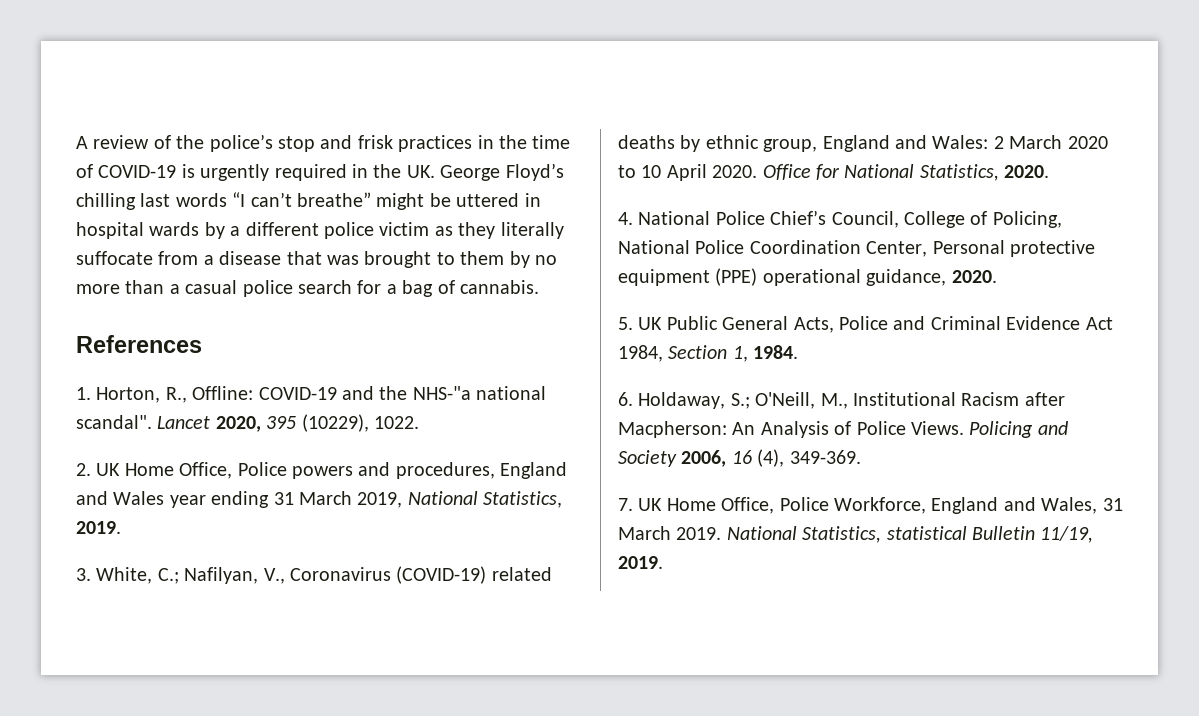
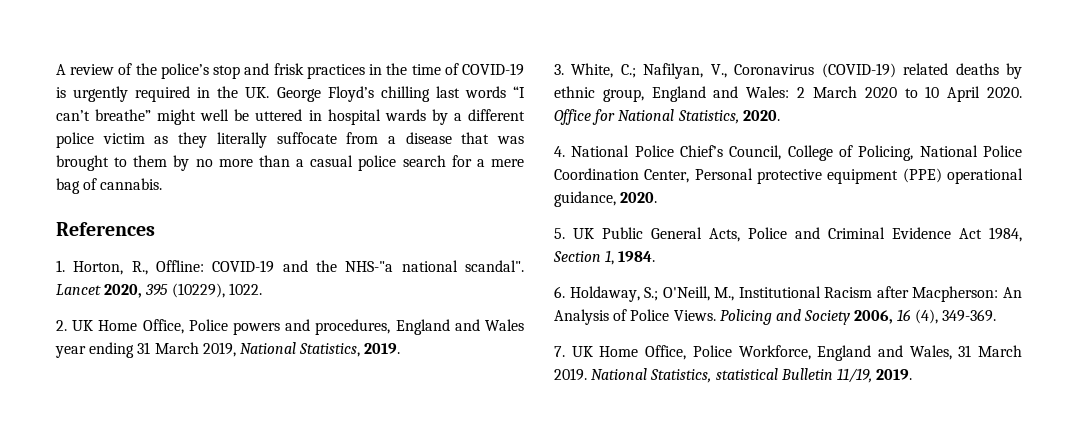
(425, 201) none -> [200,109,230,121] well
(397, 289) none -> [490,159,524,167] mere

